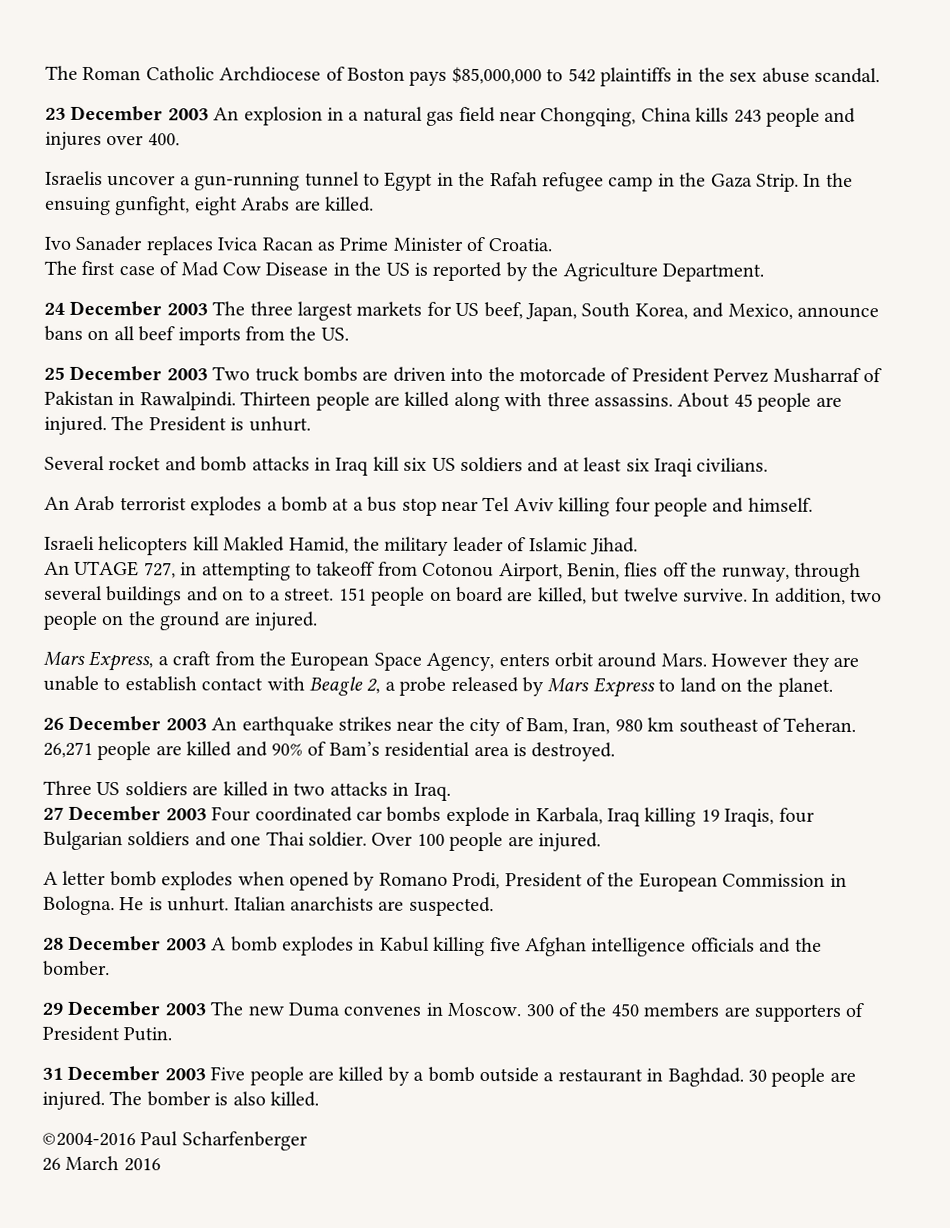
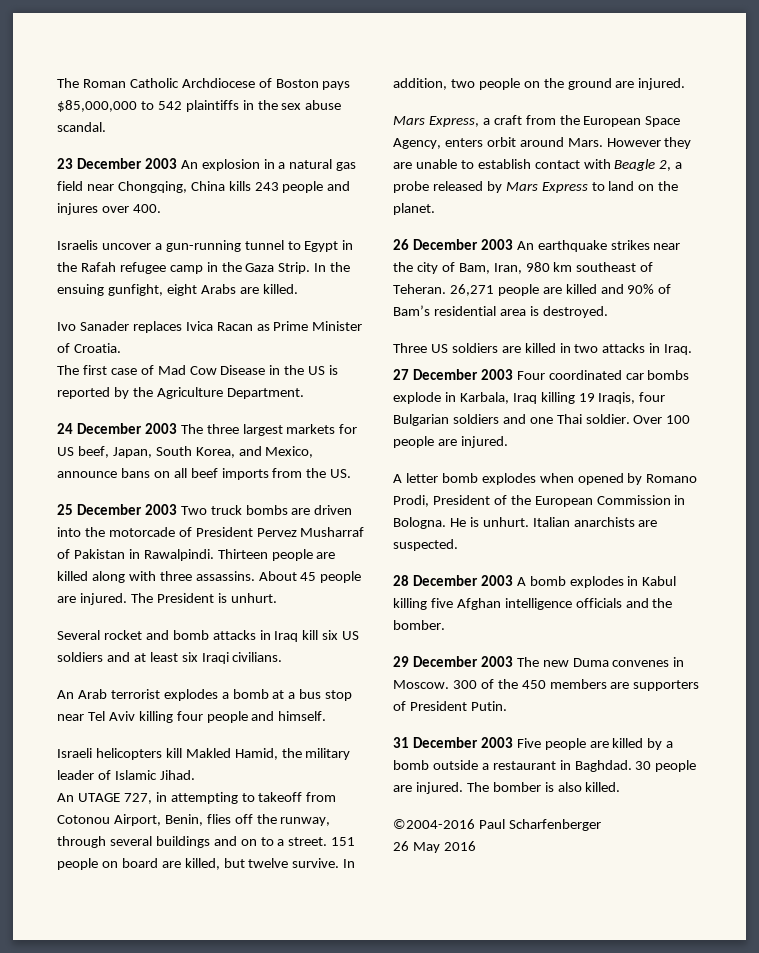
[65,1155,120,1171] March -> [412,842,440,853] May

